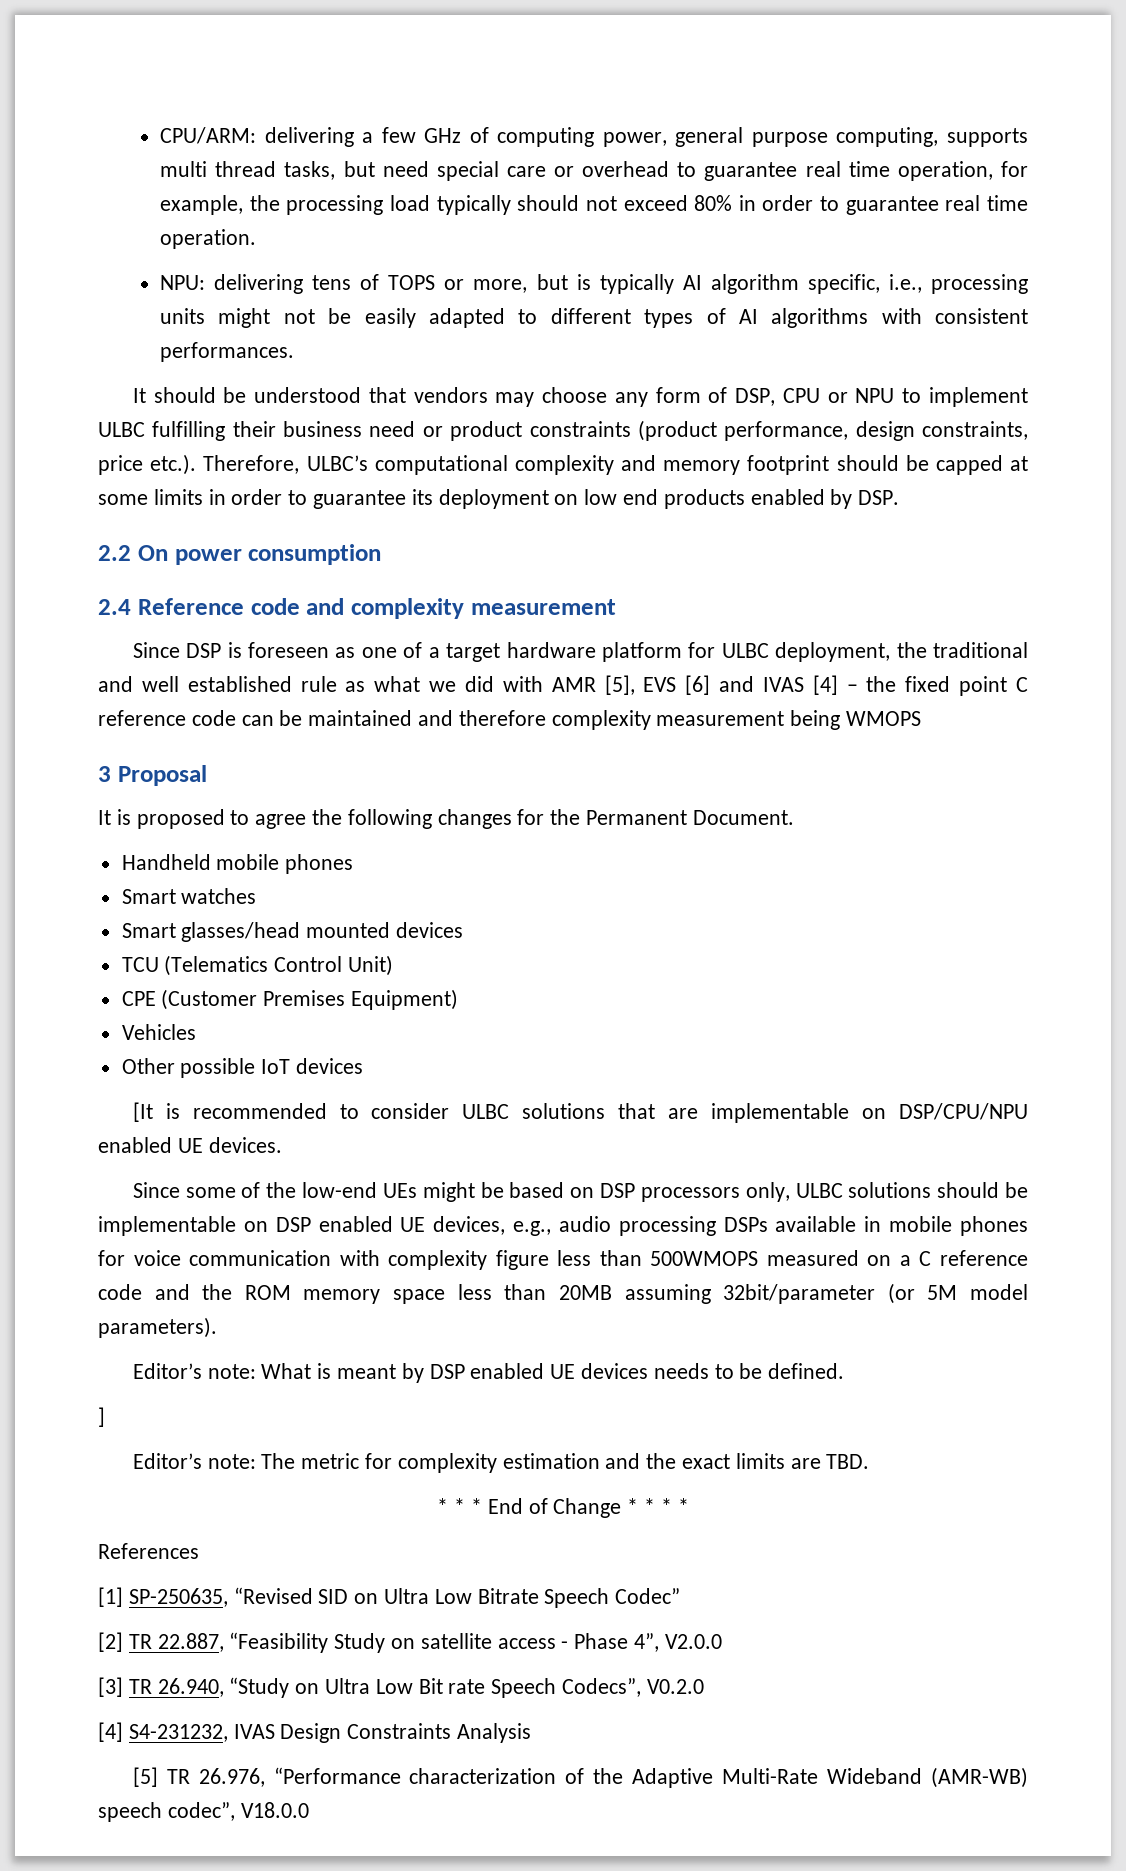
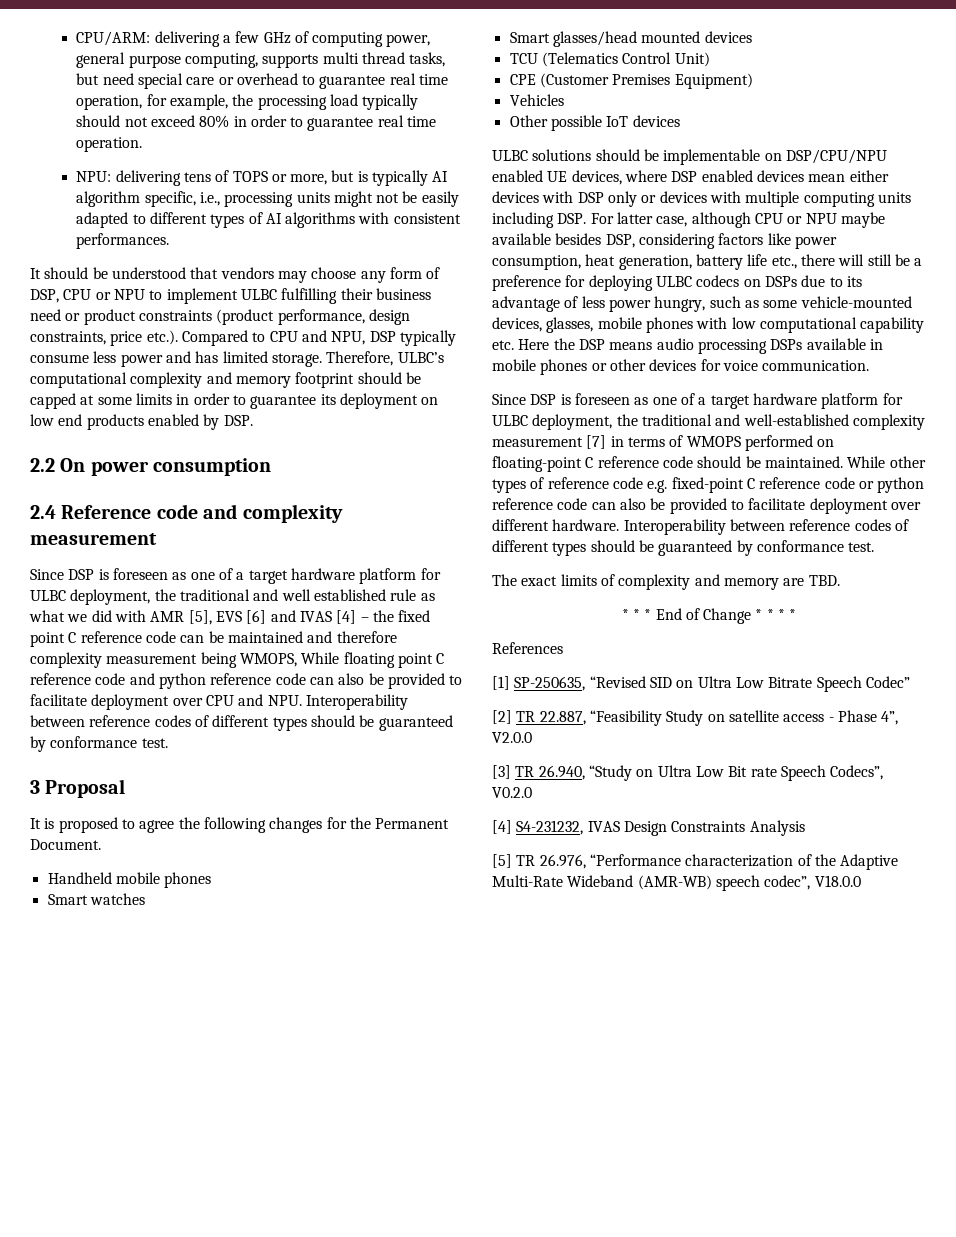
(197, 464) none -> [181,330,456,346] [30,351,322,367] Compared to CPU and NPU, DSP typically consume less power and has limited storage.
[846,711,922,726] WMOPS -> [239,652,445,668] [30,673,463,689] [30,694,408,710] [30,715,453,731] [30,736,168,752] WMOPS, While floating point C reference code and python reference code can also be provided to facilitate deployment over CPU and NPU. Interoperability between reference codes of different types should be guaranteed by conformance test.
[132,1102,1028,1123] [98,1137,282,1153] [132,1182,790,1202] [It is recommended to consider ULBC solutions that are implementable on DSP/CPU/NPU enabled UE devices. // Since some of the low-end UEs might be based on DSP processors only, -> (680, 121) none
[275,1217,311,1232] DSP -> [785,149,887,164] DSP/CPU/NPU
[513,1221,552,1236] e.g., -> [624,170,889,182] [492,191,911,207] [492,212,885,228] [492,233,837,249] [492,254,923,270] [492,275,862,291] [492,296,912,312] [492,317,925,333] [492,338,653,350] where DSP enabled devices mean either devices with DSP only or devices with multiple computing units including DSP. For latter case, although CPU or NPU maybe available besides DSP, considering factors like power consumption, heat generation, battery life etc., there will still be a preference for deploying ULBC codecs on DSPs due to its advantage of less power hungry, such as some vehicle-mounted devices, glasses, mobile phones with low computational capability etc. Here the DSP means
[98,1250,1028,1270] [98,1283,1029,1304] [98,1317,217,1338] [132,1363,845,1383] [98,1407,105,1427] [132,1453,785,1473] for voice communication with complexity figure less than 500WMOPS measured on a C reference code and the ROM memory space less than 20MB assuming 32bit/parameter (or 5M model parameters). // Editor’s note: What is meant by DSP enabled UE devices needs to be defined. // ] // Editor’s note: The metric for complexity estimation and the exact limits -> [591,359,870,371] [492,393,903,409] [492,414,925,430] [492,435,835,451] [492,456,926,472] [492,477,925,493] [492,498,921,514] [492,519,909,535] [492,540,875,556] [492,574,779,590] or other devices for voice communication. // Since DSP is foreseen as one of a target hardware platform for ULBC deployment, the traditional and well-established complexity measurement [7] in terms of WMOPS performed on floating-point C reference code should be maintained. While other types of reference code e.g. fixed-point C reference code or python reference code can also be provided to facilitate deployment over different hardware. Interoperability between reference codes of different types should be guaranteed by conformance test. // The exact limits of complexity and memory

